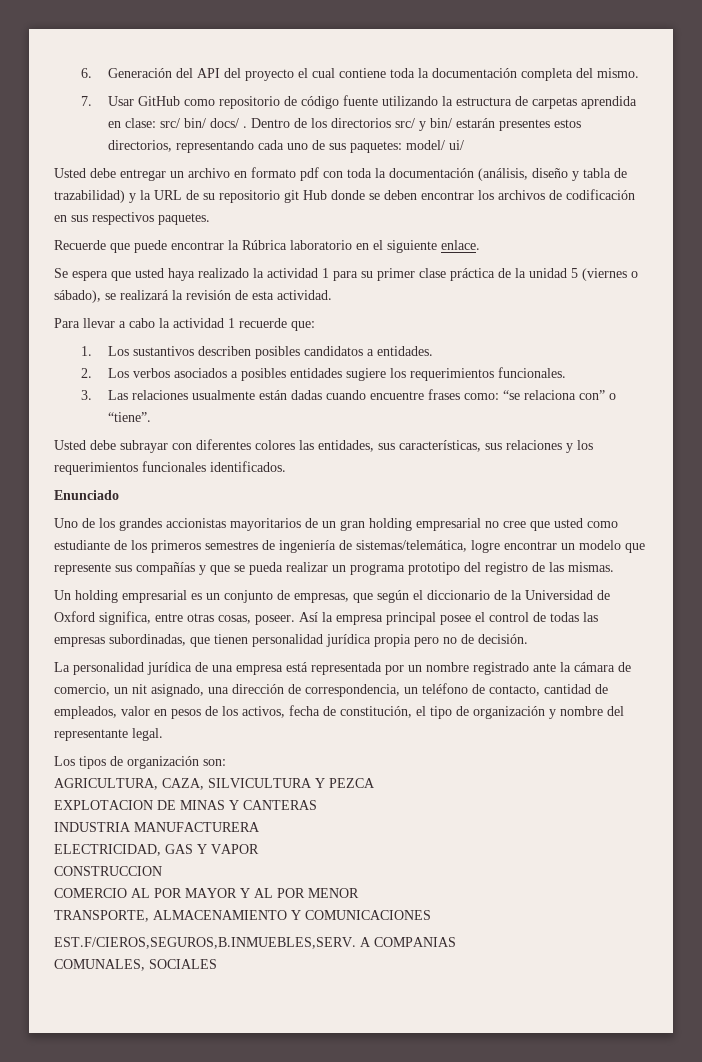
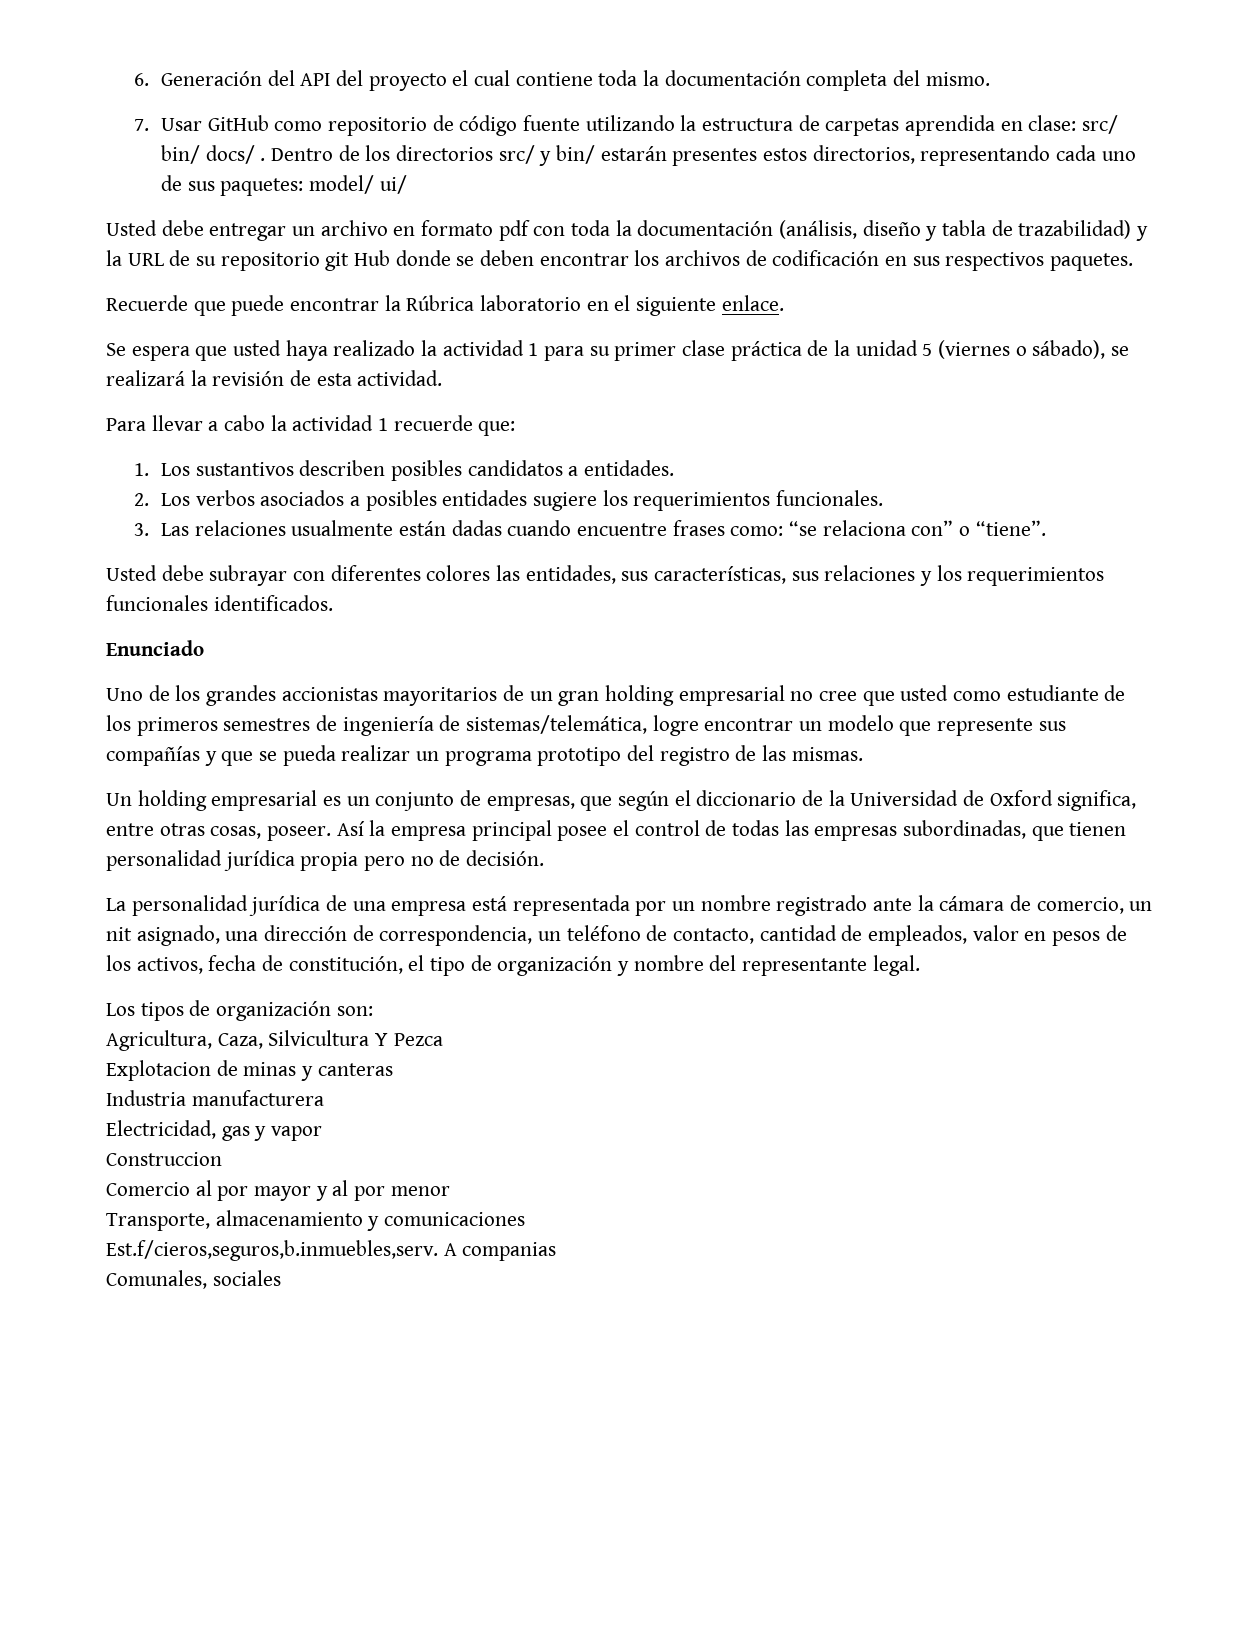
[54,778,375,790] [54,800,317,810] [54,822,260,832] [54,844,259,856] [54,866,162,876] [54,888,359,898] [54,910,431,922] [54,937,456,949] [54,959,217,971] AGRICULTURA, CAZA, SILVICULTURA Y PEZCA // EXPLOTACION DE MINAS Y CANTERAS // INDUSTRIA MANUFACTURERA // ELECTRICIDAD, GAS Y VAPOR // CONSTRUCCION // COMERCIO AL POR MAYOR Y AL POR MENOR // TRANSPORTE, ALMACENAMIENTO Y COMUNICACIONES // EST.F/CIEROS,SEGUROS,B.INMUEBLES,SERV. A COMPANIAS // COMUNALES, SOCIALES -> [106,1030,443,1051] [106,1060,393,1081] [106,1090,324,1106] [106,1120,323,1141] [106,1152,222,1166] [106,1180,450,1201] [106,1210,526,1231] [106,1240,557,1261] [106,1270,281,1289] Agricultura, Caza, Silvicultura Y Pezca // Explotacion de minas y canteras // Industria manufacturera // Electricidad, gas y vapor // Construccion // Comercio al por mayor y al por menor // Transporte, almacenamiento y comunicaciones // Est.f/cieros,seguros,b.inmuebles,serv. A companias // Comunales, sociales

